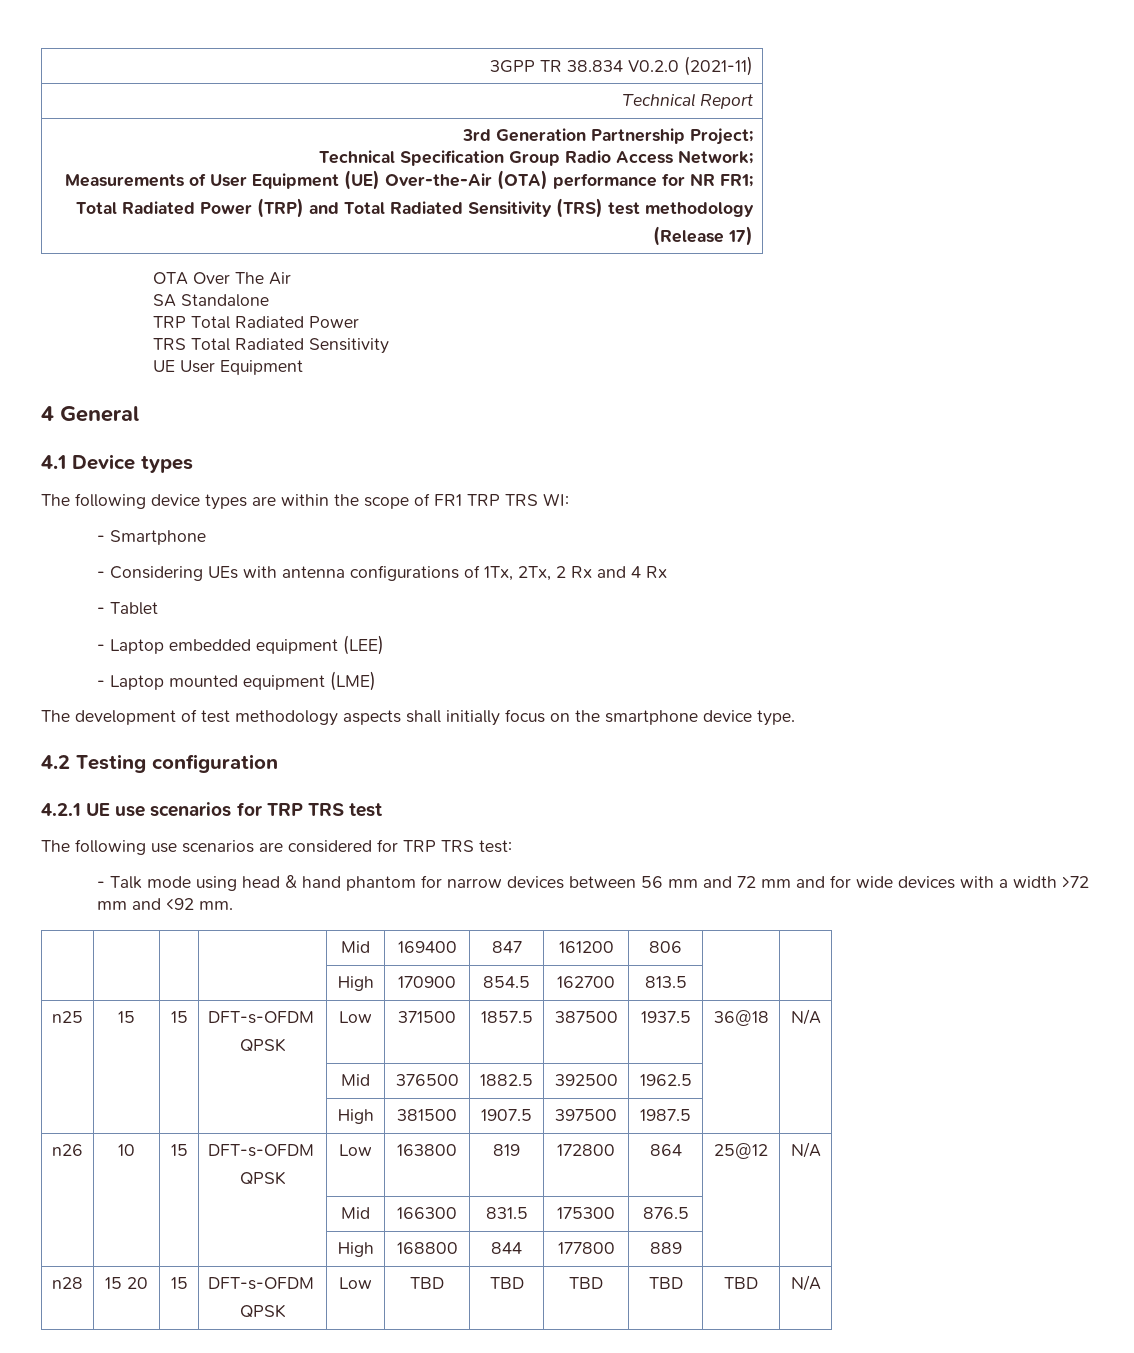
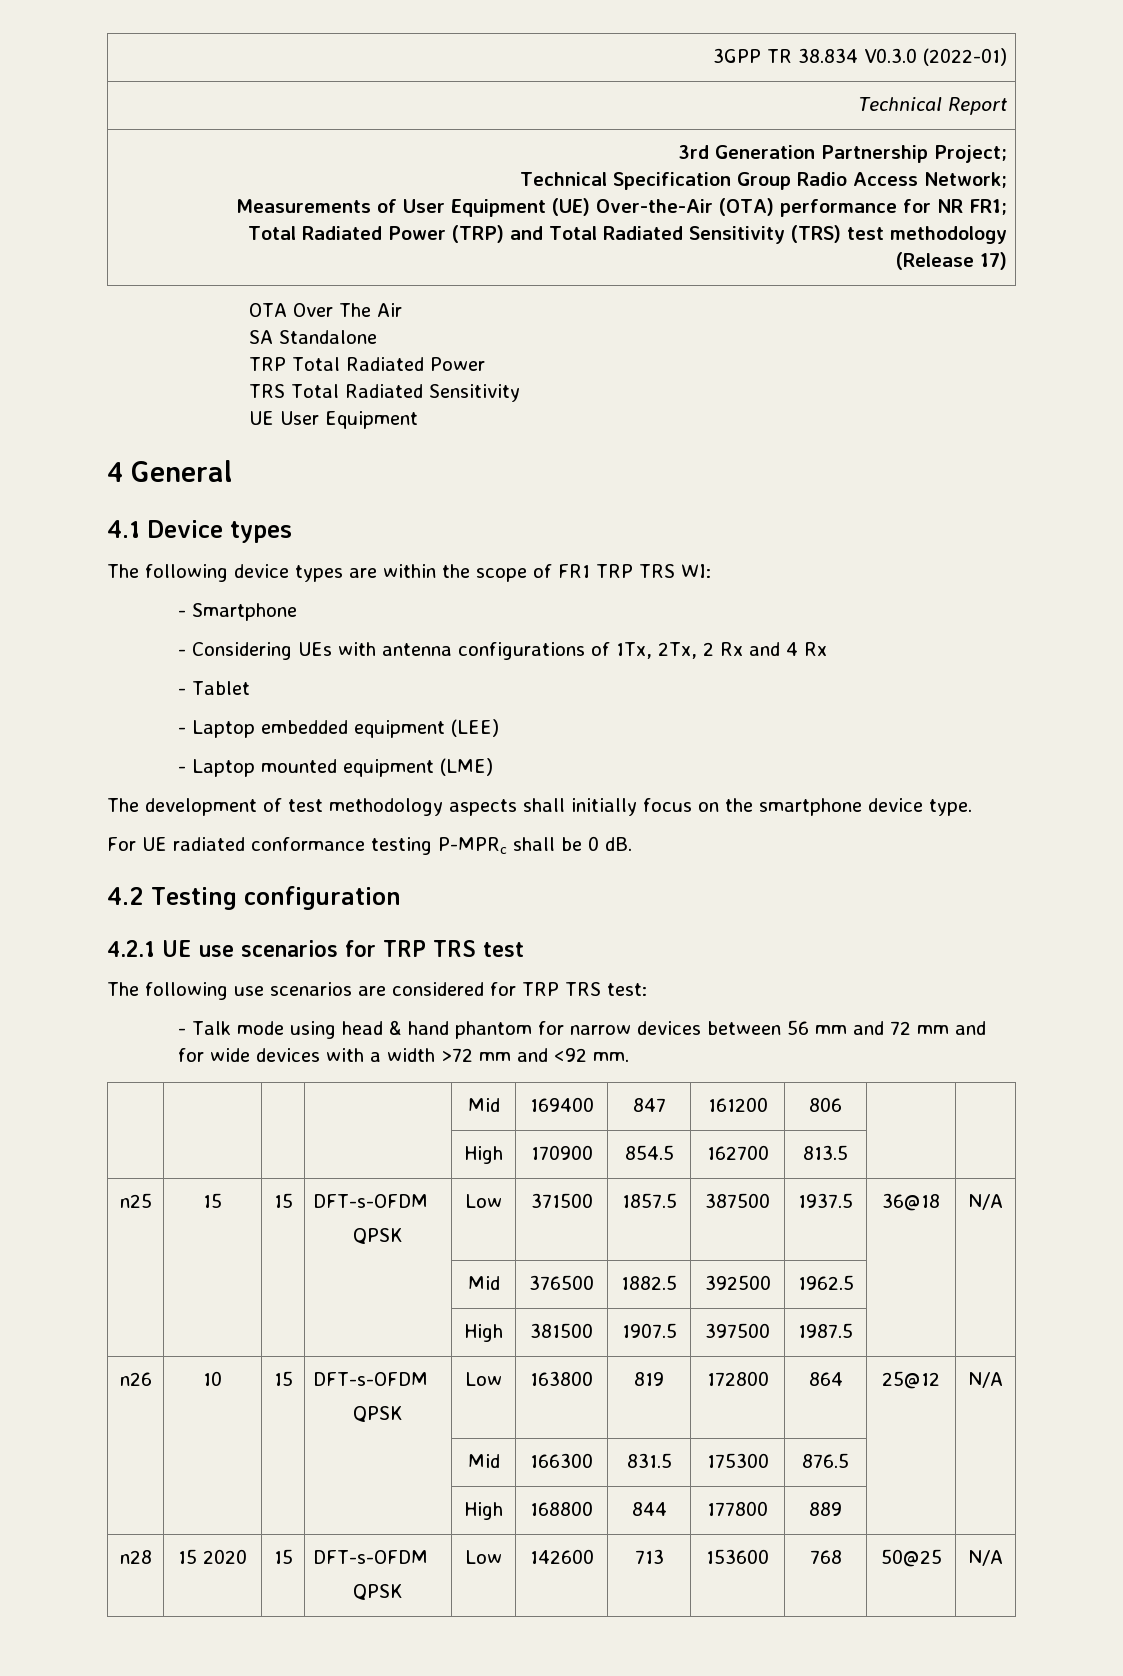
[627,56,753,76] V0.2.0 (2021-11) -> [863,48,1007,66] V0.3.0 (2022-01)
(795, 718) none -> [107,836,632,855] // For UE radiated conformance testing P-MPRc shall be 0 dB.
[127,1277,148,1289] [170,1277,188,1289] [208,1277,315,1290] [239,1304,286,1318] [339,1277,372,1289] [410,1277,444,1289] [489,1277,524,1289] [569,1277,603,1289] [648,1277,683,1289] [724,1277,758,1289] 20 | 15 | DFT-s-OFDM // QPSK | Low | TBD | TBD | TBD | TBD | TBD -> [203,1549,247,1564] [273,1549,293,1564] [313,1550,429,1564] [353,1584,403,1600] [465,1550,502,1564] [529,1549,594,1564] [634,1549,664,1564] [706,1549,769,1564] [809,1550,842,1564] [880,1549,942,1567] 2020 | 15 | DFT-s-OFDM // QPSK | Low | 142600 | 713 | 153600 | 768 | 50@25

